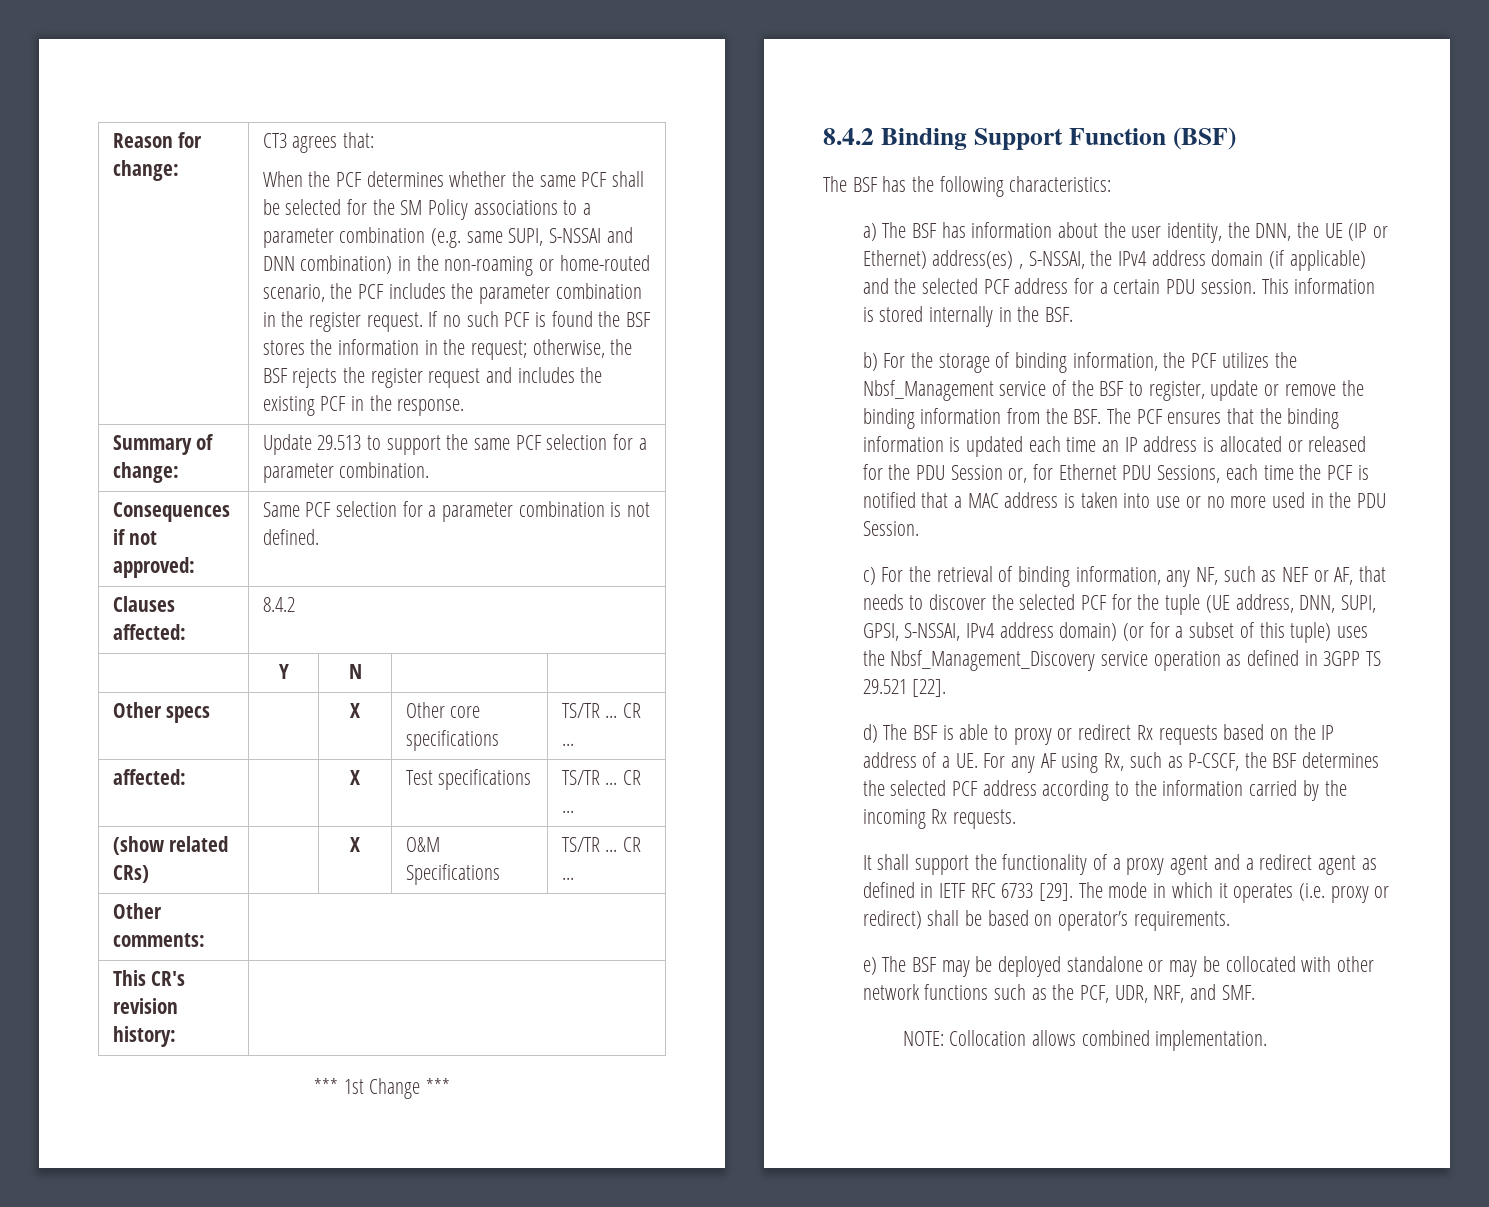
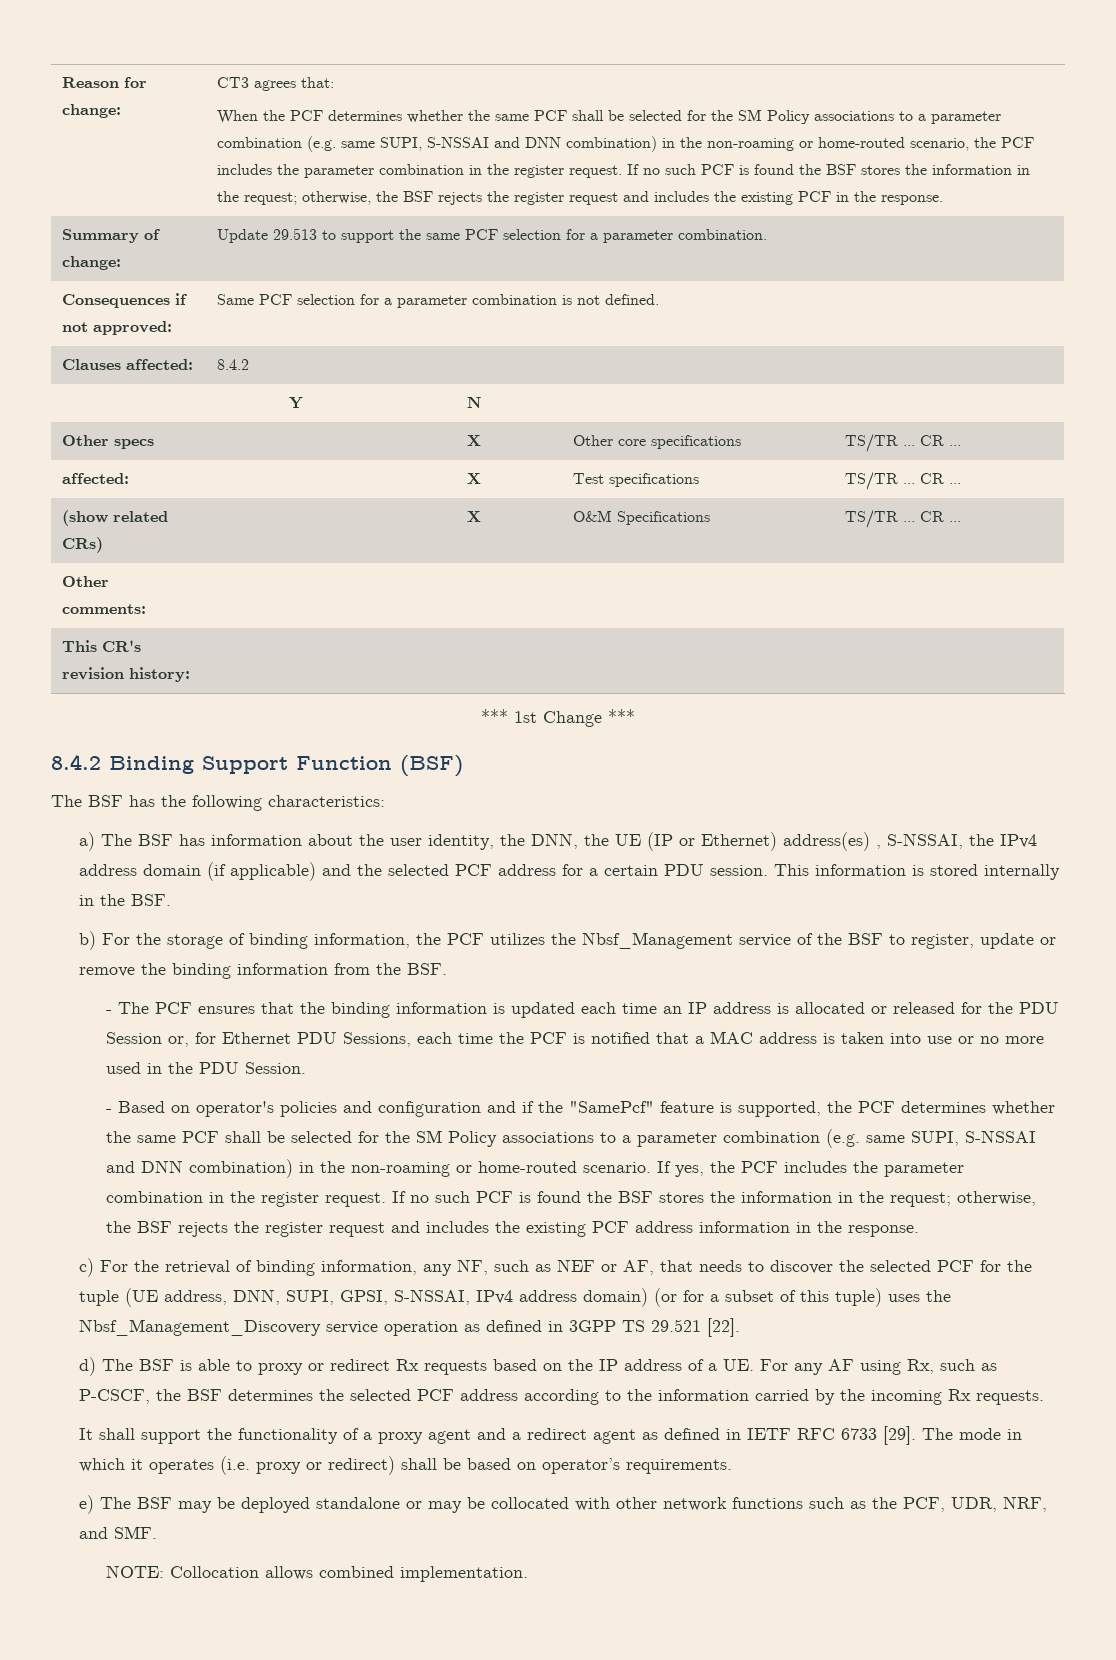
(1102, 416) none -> [106,1010,113,1014] // -
(919, 528) none -> [106,1101,1056,1117] [106,1129,1037,1148] [106,1159,965,1178] [106,1191,1037,1207] [106,1221,920,1237] // - Based on operator's policies and configuration and if the "SamePcf" feature is supported, the PCF determines whether the same PCF shall be selected for the SM Policy associations to a parameter combination (e.g. same SUPI, S-NSSAI and DNN combination) in the non-roaming or home-routed scenario. If yes, the PCF includes the parameter combination in the register request. If no such PCF is found the BSF stores the information in the request; otherwise, the BSF rejects the register request and includes the existing PCF address information in the response.

